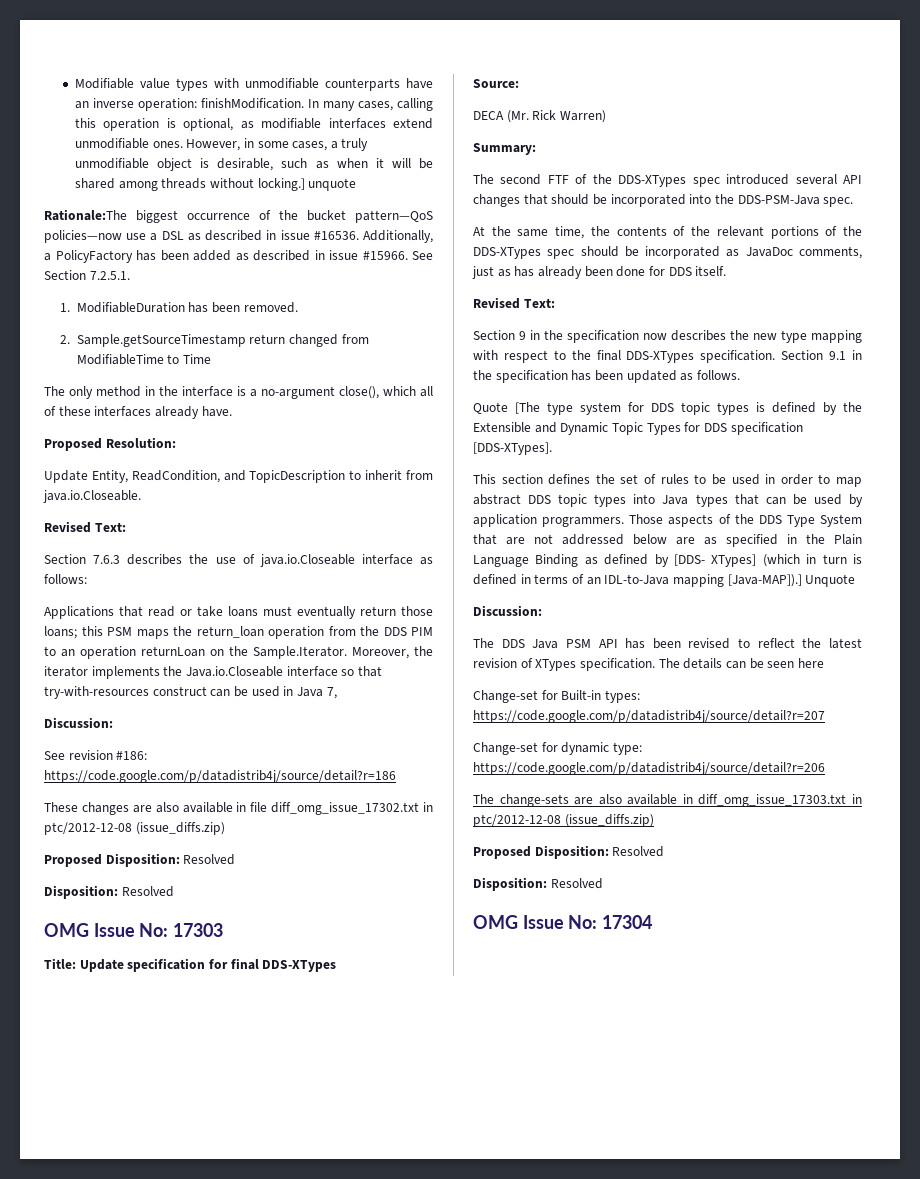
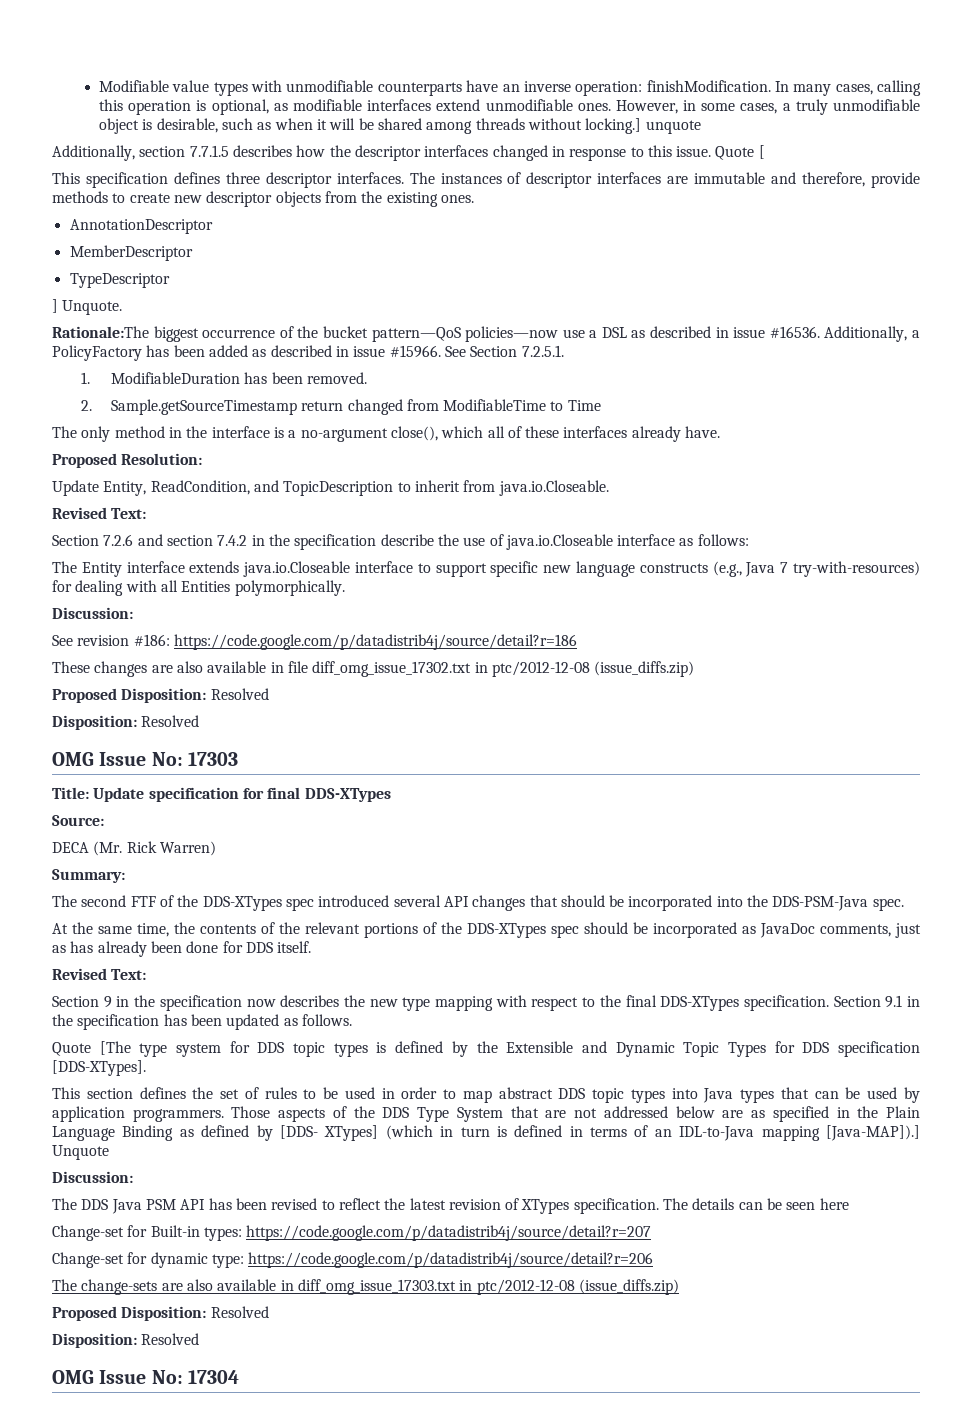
(357, 184) none -> [52,145,765,161] [52,172,921,188] [52,191,474,207] [69,219,213,234] [69,245,193,261] [69,273,170,288] [52,299,123,315] // Additionally, section 7.7.1.5 describes how the descriptor interfaces changed in response to this issue. Quote [ // This specification defines three descriptor interfaces. The instances of descriptor interfaces are immutable and therefore, provide methods to create new descriptor objects from the existing ones. // AnnotationDescriptor // MemberDescriptor // TypeDescriptor // ] Unquote.
[93,554,183,565] 7.6.3 describes -> [103,534,434,550] 7.2.6 and section 7.4.2 in the specification describe
[44,606,433,619] [44,626,433,639] [44,646,433,659] [44,666,382,679] [44,686,337,699] Applications that read or take loans must eventually return those loans; this PSM maps the return_loan operation from the DDS PIM to an operation returnLoan on the Sample.Iterator. Moreover, the iterator implements the Java.io.Closeable interface so that try-with-resources construct can be used in Java 7, -> [52,561,920,577] [52,580,345,596] The Entity interface extends java.io.Closeable interface to support specific new language constructs (e.g., Java 7 try-with-resources) for dealing with all Entities polymorphically.

